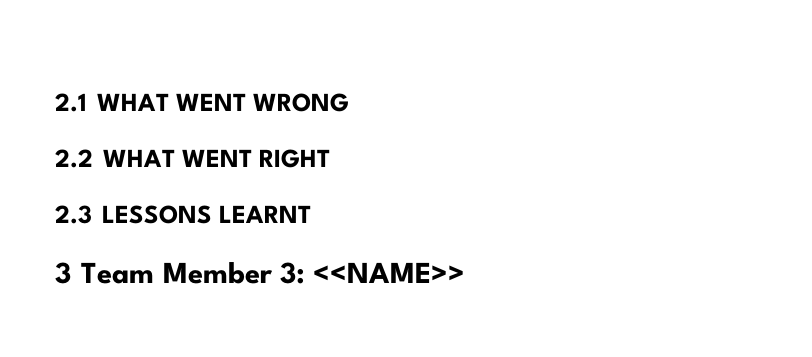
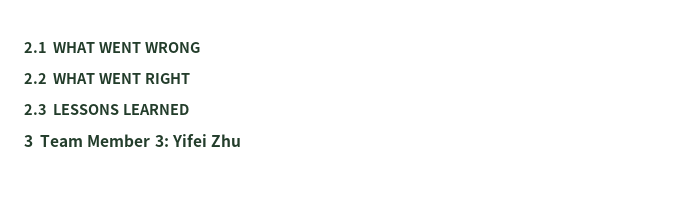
[218,205,311,223] LEARNT -> [123,104,190,115] LEARNED
[313,262,466,283] <<NAME>> -> [171,134,242,147] Yifei Zhu

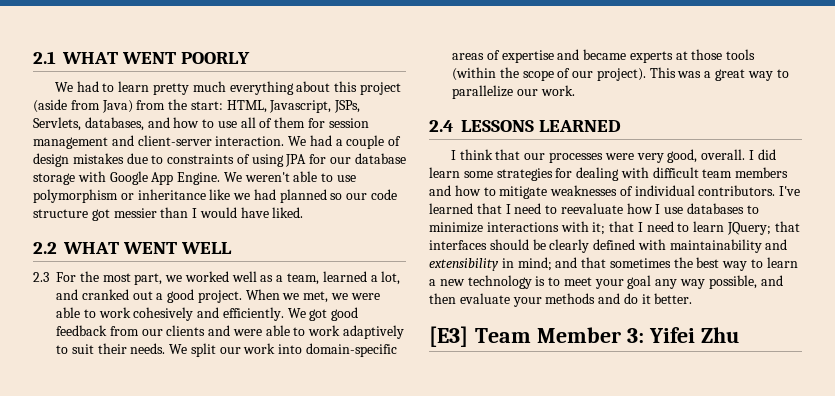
[145,42,201,53] [24,73,191,84] [24,104,190,115] [24,135,33,147] WRONG // 2.2 WHAT WENT RIGHT // 2.3 LESSONS LEARNED // 3 -> [181,52,251,64] [54,81,401,95] [33,99,361,113] [33,117,369,131] [33,135,402,149] [33,153,406,167] [33,171,357,185] [33,189,398,203] [33,207,304,221] [33,242,233,254] [33,271,401,285] [56,289,380,303] [56,307,359,321] [56,325,405,339] [56,343,398,357] [452,49,756,63] [452,67,789,81] [452,85,575,99] [429,120,622,132] [450,149,776,163] [429,167,789,181] [429,185,801,199] [429,203,759,214] [429,221,800,235] [429,239,788,253] [429,257,798,271] [429,275,783,289] [429,293,693,307] [429,326,468,347] POORLY // We had to learn pretty much everything about this project (aside from Java) from the start: HTML, Javascript, JSPs, Servlets, databases, and how to use all of them for session management and client-server interaction. We had a couple of design mistakes due to constraints of using JPA for our database storage with Google App Engine. We weren't able to use polymorphism or inheritance like we had planned so our code structure got messier than I would have liked. // 2.2 WHAT WENT WELL // 2.3 For the most part, we worked well as a team, learned a lot, and cranked out a good project. When we met, we were able to work cohesively and efficiently. We got good feedback from our clients and were able to work adaptively to suit their needs. We split our work into domain-specific areas of expertise and became experts at those tools (within the scope of our project). This was a great way to parallelize our work. // 2.4 LESSONS LEARNED // I think that our processes were very good, overall. I did learn some strategies for dealing with difficult team members and how to mitigate weaknesses of individual contributors. I've learned that I need to reevaluate how I use databases to minimize interactions with it; that I need to learn JQuery; that interfaces should be clearly defined with maintainability and extensibility in mind; and that sometimes the best way to learn a new technology is to meet your goal any way possible, and then evaluate your methods and do it better. // [E3]

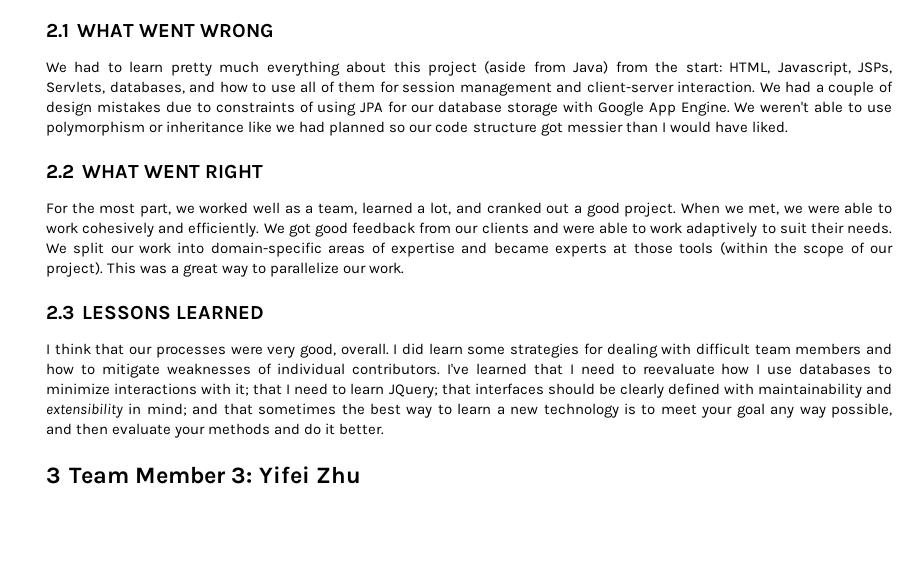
[181,52,251,64] POORLY -> [200,23,275,38] WRONG
[181,242,233,254] [33,272,49,282] WELL // 2.3 -> [205,164,264,179] RIGHT //
[429,120,454,132] 2.4 -> [46,305,74,320] 2.3
[429,326,468,347] [E3] -> [46,467,61,484] 3

